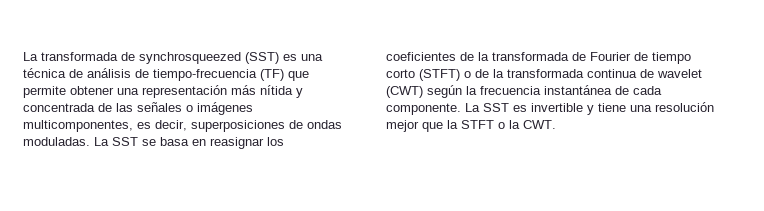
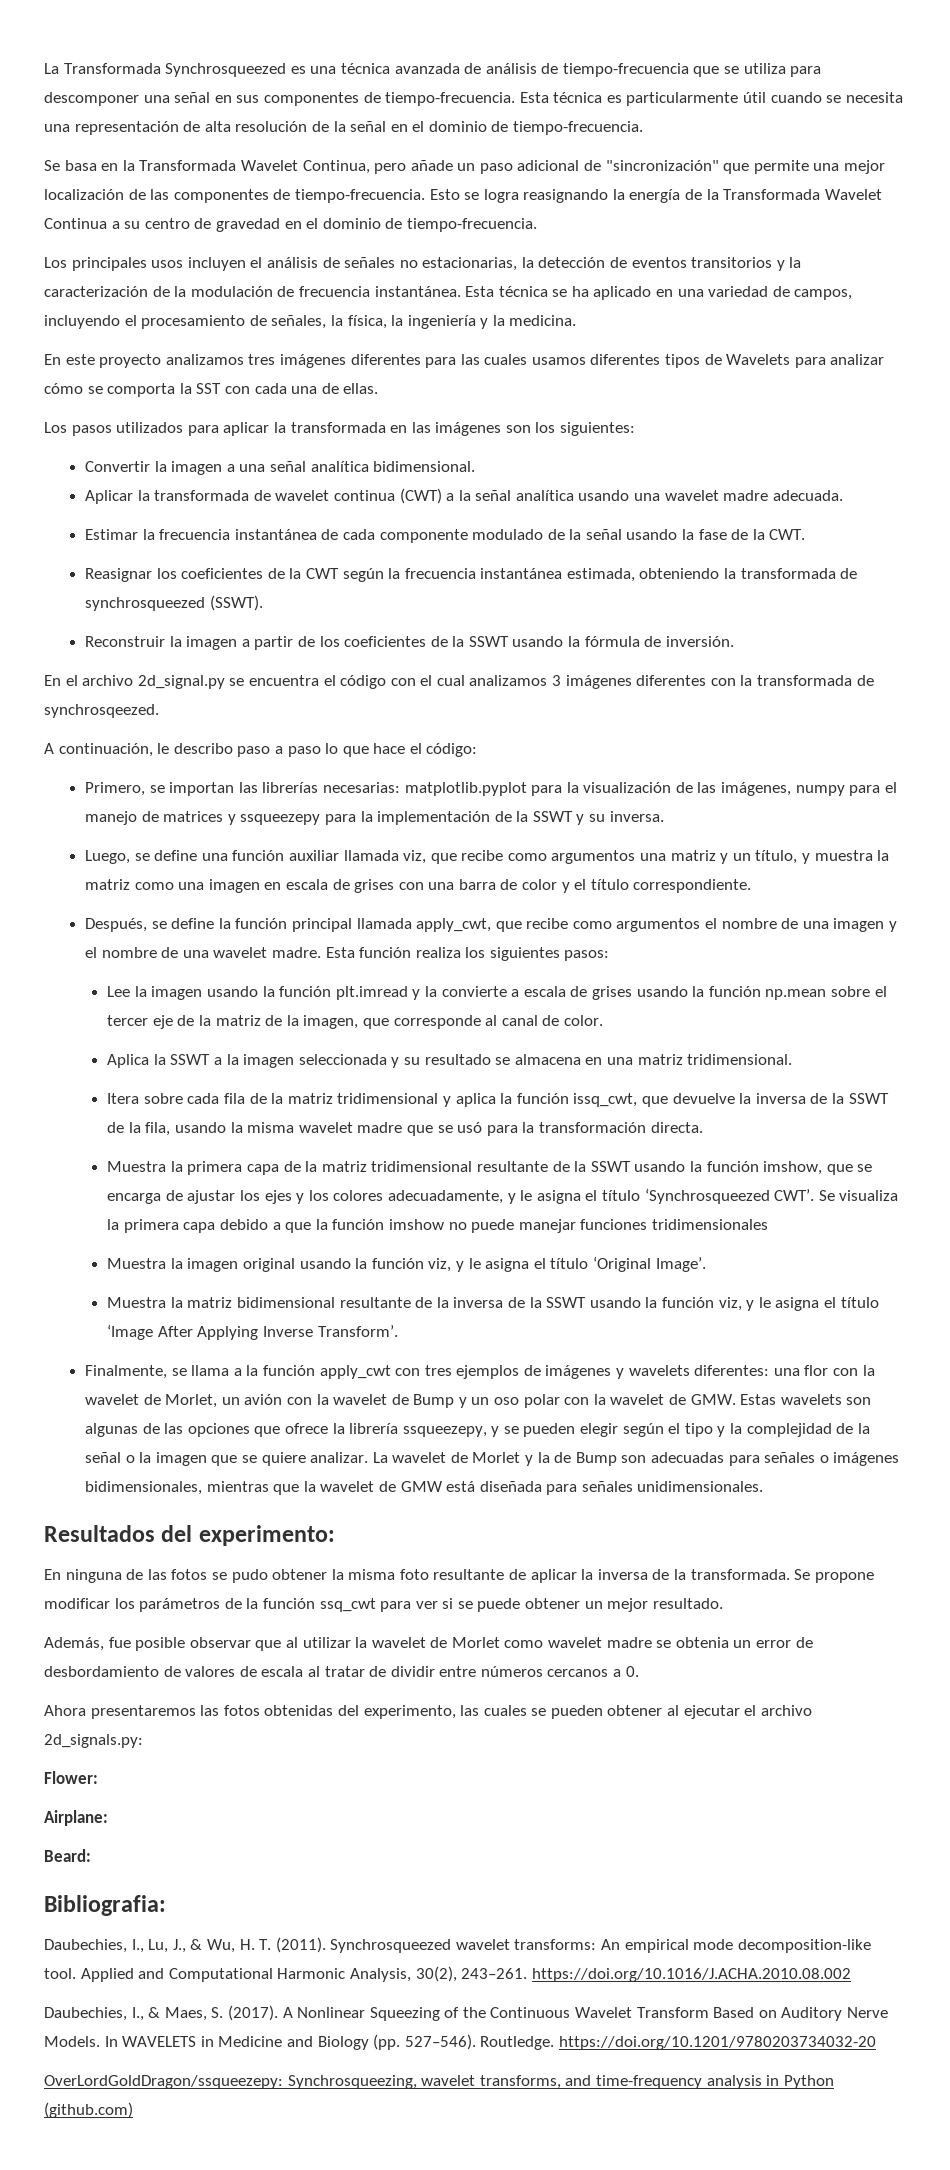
[23,52,279,64] La transformada de synchrosqueezed (SST) -> [44,63,287,77] La Transformada Synchrosqueezed
(66, 73) none -> [394,63,460,74] avanzada
[260,69,309,81] [23,85,303,98] [23,102,253,115] [23,120,342,132] [23,137,284,149] [386,52,691,64] [386,69,702,81] [386,85,462,98] (TF) que permite obtener una representación más nítida y concentrada de las señales o imágenes multicomponentes, es decir, superposiciones de ondas moduladas. La SST se basa en reasignar los coeficientes de la transformada de Fourier de tiempo corto (STFT) o de la transformada continua de wavelet (CWT) según -> [693,63,822,77] [44,92,903,106] [44,121,644,135] [44,160,886,174] [44,189,882,203] [44,218,537,232] [44,257,802,271] [44,286,853,300] [44,315,577,329] [44,354,885,368] [44,383,379,397] [44,422,636,436] [84,461,476,475] [84,488,843,504] [84,529,138,540] que se utiliza para descomponer una señal en sus componentes de tiempo-frecuencia. Esta técnica es particularmente útil cuando se necesita una representación de alta resolución de la señal en el dominio de tiempo-frecuencia. // Se basa en la Transformada Wavelet Continua, pero añade un paso adicional de "sincronización" que permite una mejor localización de las componentes de tiempo-frecuencia. Esto se logra reasignando la energía de la Transformada Wavelet Continua a su centro de gravedad en el dominio de tiempo-frecuencia. // Los principales usos incluyen el análisis de señales no estacionarias, la detección de eventos transitorios y la caracterización de la modulación de frecuencia instantánea. Esta técnica se ha aplicado en una variedad de campos, incluyendo el procesamiento de señales, la física, la ingeniería y la medicina. // En este proyecto analizamos tres imágenes diferentes para las cuales usamos diferentes tipos de Wavelets para analizar cómo se comporta la SST con cada una de ellas. // Los pasos utilizados para aplicar la transformada en las imágenes son los siguientes: // Convertir la imagen a una señal analítica bidimensional. // Aplicar la transformada de wavelet continua (CWT) a la señal analítica usando una wavelet madre adecuada. // Estimar
[386,102,714,115] [386,120,556,132] componente. La SST es invertible y tiene una resolución mejor que la STFT o la CWT. -> [379,529,806,543] [84,568,858,582] [84,595,263,611] [84,636,734,650] [44,675,874,689] [44,704,159,718] [44,743,478,757] [84,782,897,796] [84,811,664,825] [84,850,890,864] [84,879,752,893] [84,918,898,932] [84,947,610,961] [107,986,887,1000] [107,1015,603,1029] [107,1054,793,1068] [107,1093,889,1107] [107,1122,703,1136] [107,1161,873,1175] [107,1188,899,1204] [107,1219,768,1233] [107,1256,706,1272] [107,1297,879,1311] [107,1324,398,1340] [84,1365,875,1379] [84,1394,872,1408] [84,1423,870,1437] [84,1452,900,1466] [84,1481,764,1495] [44,1525,335,1546] [44,1569,874,1583] [44,1598,723,1612] [44,1637,813,1651] [44,1666,639,1677] [44,1705,812,1719] [44,1734,143,1748] [44,1771,98,1784] [44,1810,108,1826] [44,1849,91,1862] [44,1895,166,1916] [44,1937,871,1953] [44,1966,851,1982] [44,2005,889,2021] [44,2034,876,2050] [44,2075,834,2089] [44,2102,133,2118] componente modulado de la señal usando la fase de la CWT. // Reasignar los coeficientes de la CWT según la frecuencia instantánea estimada, obteniendo la transformada de synchrosqueezed (SSWT). // Reconstruir la imagen a partir de los coeficientes de la SSWT usando la fórmula de inversión. // En el archivo 2d_signal.py se encuentra el código con el cual analizamos 3 imágenes diferentes con la transformada de synchrosqeezed. // A continuación, le describo paso a paso lo que hace el código: // Primero, se importan las librerías necesarias: matplotlib.pyplot para la visualización de las imágenes, numpy para el manejo de matrices y ssqueezepy para la implementación de la SSWT y su inversa. // Luego, se define una función auxiliar llamada viz, que recibe como argumentos una matriz y un título, y muestra la matriz como una imagen en escala de grises con una barra de color y el título correspondiente. // Después, se define la función principal llamada apply_cwt, que recibe como argumentos el nombre de una imagen y el nombre de una wavelet madre. Esta función realiza los siguientes pasos: // Lee la imagen usando la función plt.imread y la convierte a escala de grises usando la función np.mean sobre el tercer eje de la matriz de la imagen, que corresponde al canal de color. // Aplica la SSWT a la imagen seleccionada y su resultado se almacena en una matriz tridimensional. // Itera sobre cada fila de la matriz tridimensional y aplica la función issq_cwt, que devuelve la inversa de la SSWT de la fila, usando la misma wavelet madre que se usó para la transformación directa. // Muestra la primera capa de la matriz tridimensional resultante de la SSWT usando la función imshow, que se encarga de ajustar los ejes y los colores adecuadamente, y le asigna el título ‘Synchrosqueezed CWT’. Se visualiza la primera capa debido a que la función imshow no puede manejar funciones tridimensionales // Muestra la imagen original usando la función viz, y le asigna el título ‘Original Image’. // Muestra la matriz bidimensional resultante de la inversa de la SSWT usando la función viz, y le asigna el título ‘Image After Applying Inverse Transform’. // Finalmente, se llama a la función apply_cwt con tres ejemplos de imágenes y wavelets diferentes: una flor con la wavelet de Morlet, un avión con la wavelet de Bump y un oso polar con la wavelet de GMW. Estas wavelets son algunas de las opciones que ofrece la librería ssqueezepy, y se pueden elegir según el tipo y la complejidad de la señal o la imagen que se quiere analizar. La wavelet de Morlet y la de Bump son adecuadas para señales o imágenes bidimensionales, mientras que la wavelet de GMW está diseñada para señales unidimensionales. // Resultados del experimento: // En ninguna de las fotos se pudo obtener la misma foto resultante de aplicar la inversa de la transformada. Se propone modificar los parámetros de la función ssq_cwt para ver si se puede obtener un mejor resultado. // Además, fue posible observar que al utilizar la wavelet de Morlet como wavelet madre se obtenia un error de desbordamiento de valores de escala al tratar de dividir entre números cercanos a 0. // Ahora presentaremos las fotos obtenidas del experimento, las cuales se pueden obtener al ejecutar el archivo 2d_signals.py: // Flower: // Airplane: // Beard: // Bibliografia: // Daubechies, I., Lu, J., & Wu, H. T. (2011). Synchrosqueezed wavelet transforms: An empirical mode decomposition-like tool. Applied and Computational Harmonic Analysis, 30(2), 243–261. https://doi.org/10.1016/J.ACHA.2010.08.002 // Daubechies, I., & Maes, S. (2017). A Nonlinear Squeezing of the Continuous Wavelet Transform Based on Auditory Nerve Models. In WAVELETS in Medicine and Biology (pp. 527–546). Routledge. https://doi.org/10.1201/9780203734032-20 // OverLordGoldDragon/ssqueezepy: Synchrosqueezing, wavelet transforms, and time-frequency analysis in Python (github.com)

